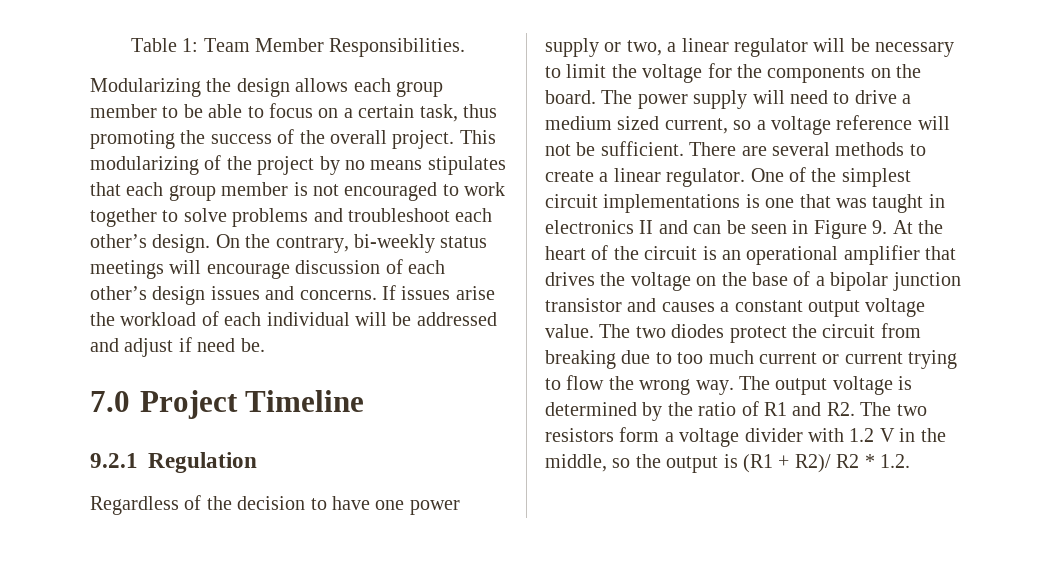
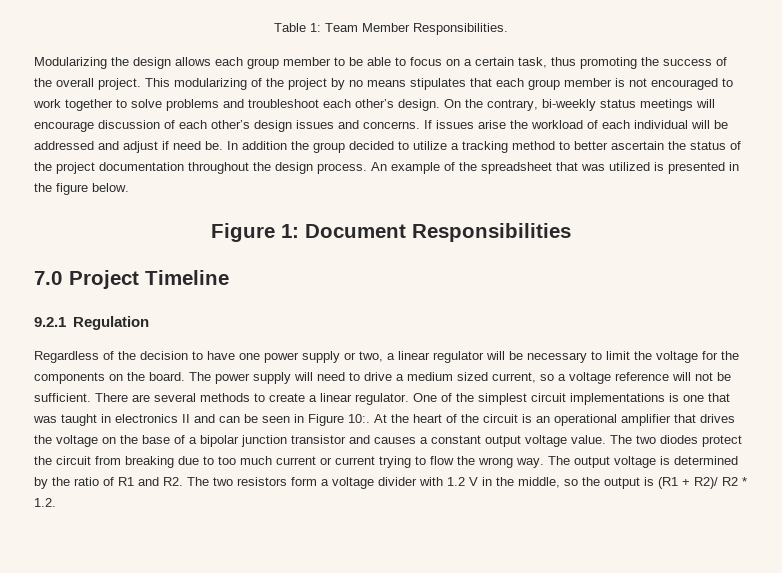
(265, 345) none -> [227,141,741,153] [34,162,739,174] [34,183,129,195] [210,223,571,242] In addition the group decided to utilize a tracking method to better ascertain the status of the project documentation throughout the design process. An example of the spreadsheet that was utilized is presented in the figure below. // Figure 1: Document Responsibilities
[872,220,888,234] 9. -> [348,414,370,423] 10:.

